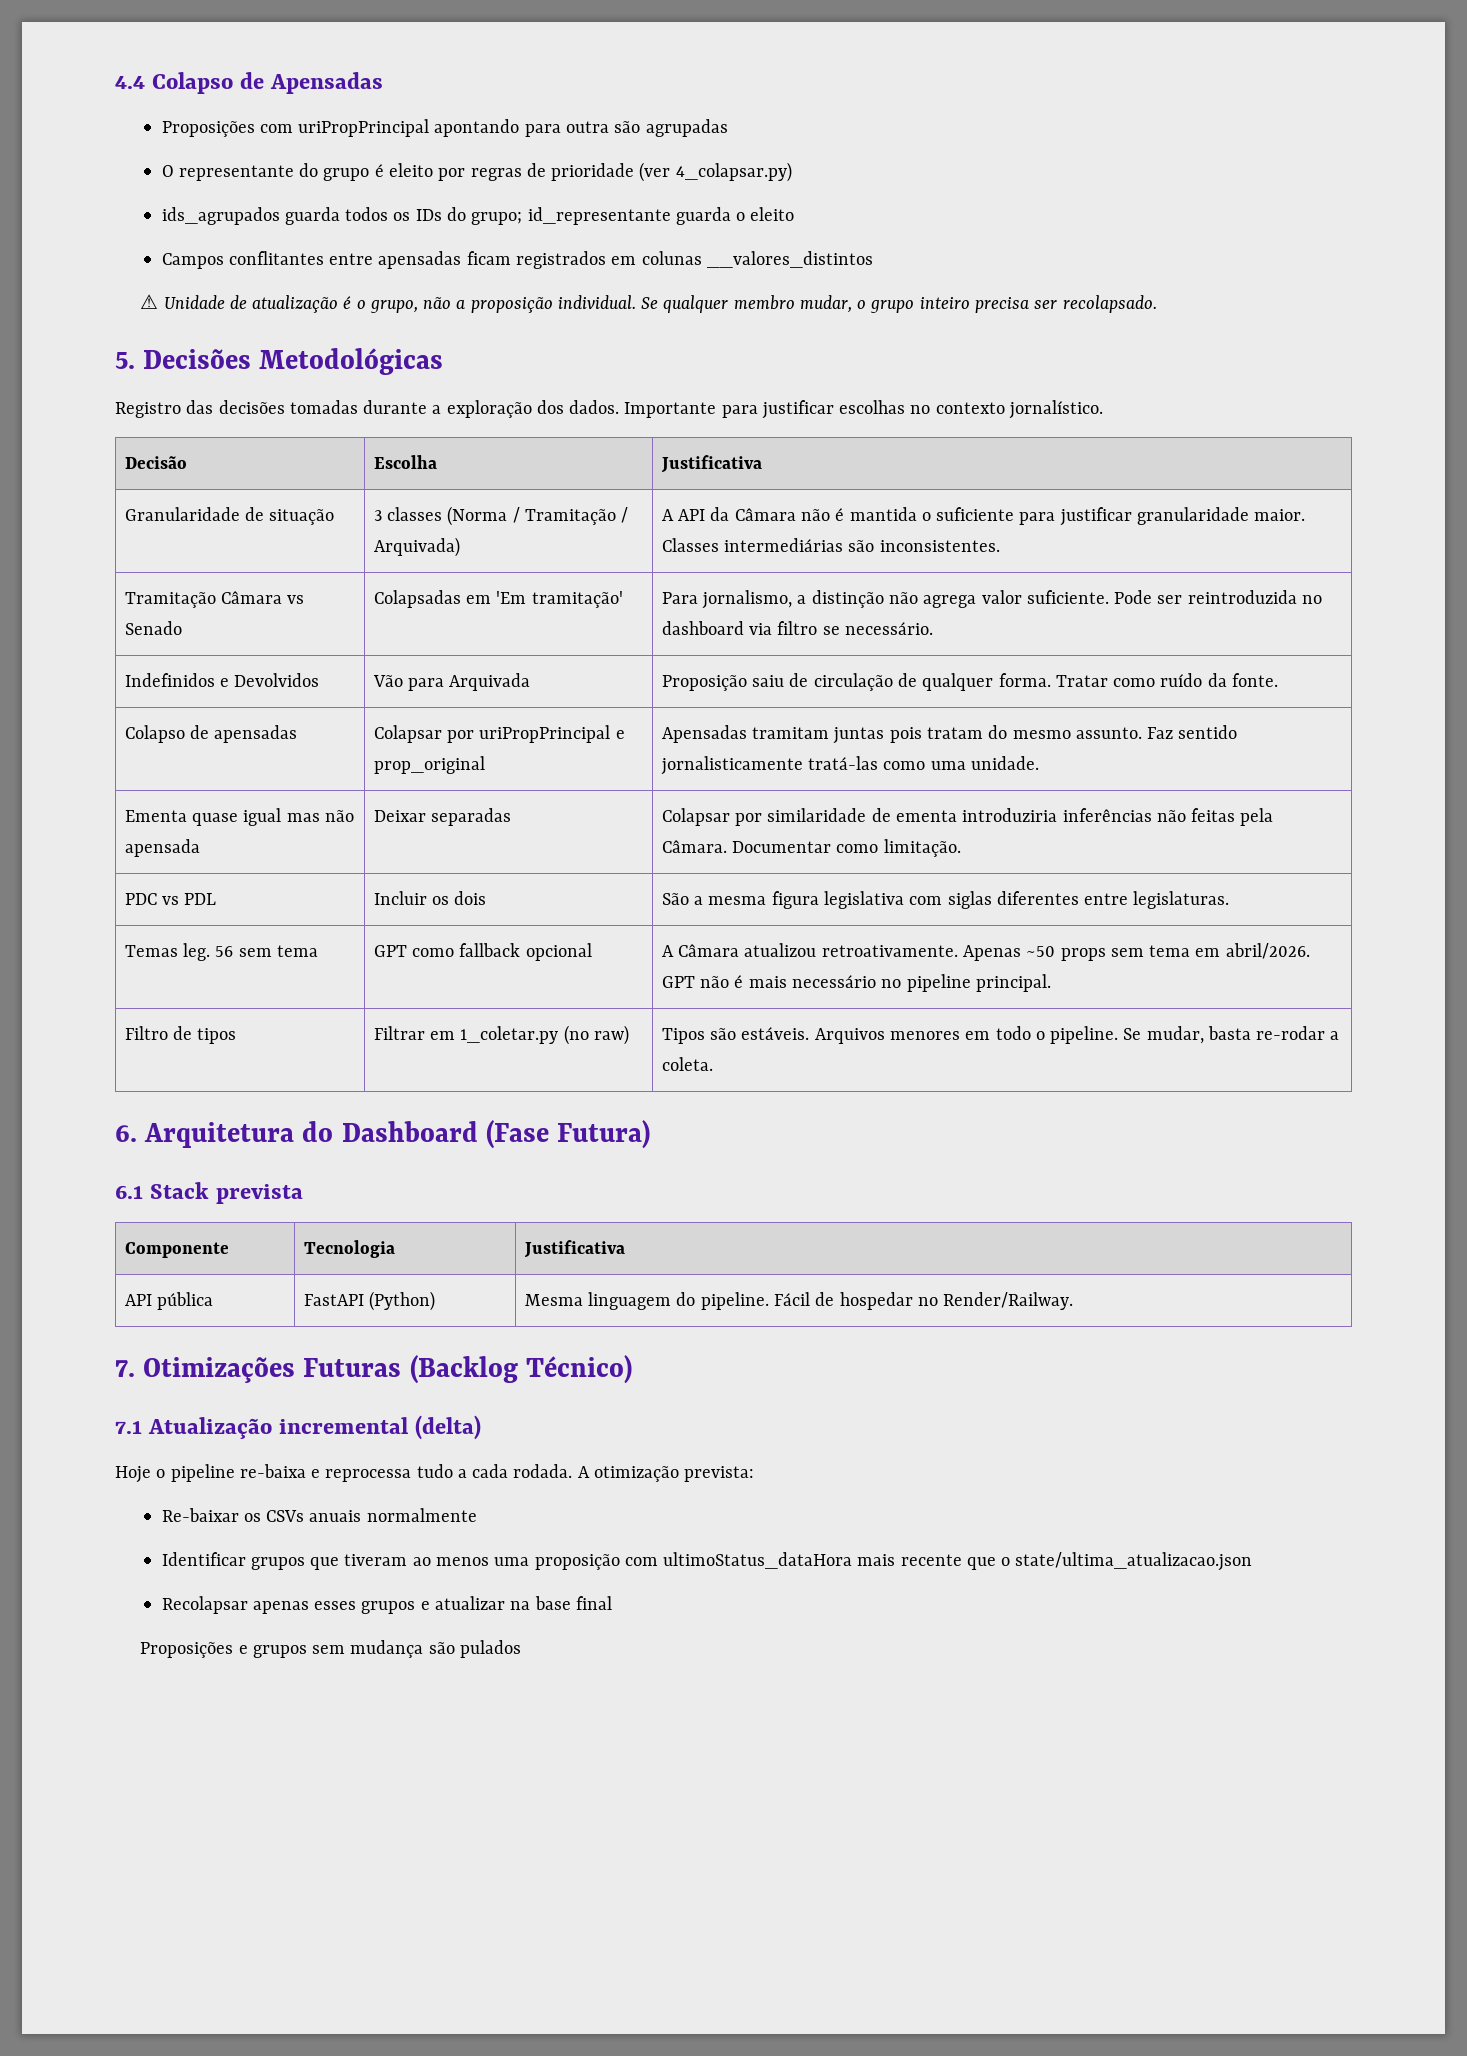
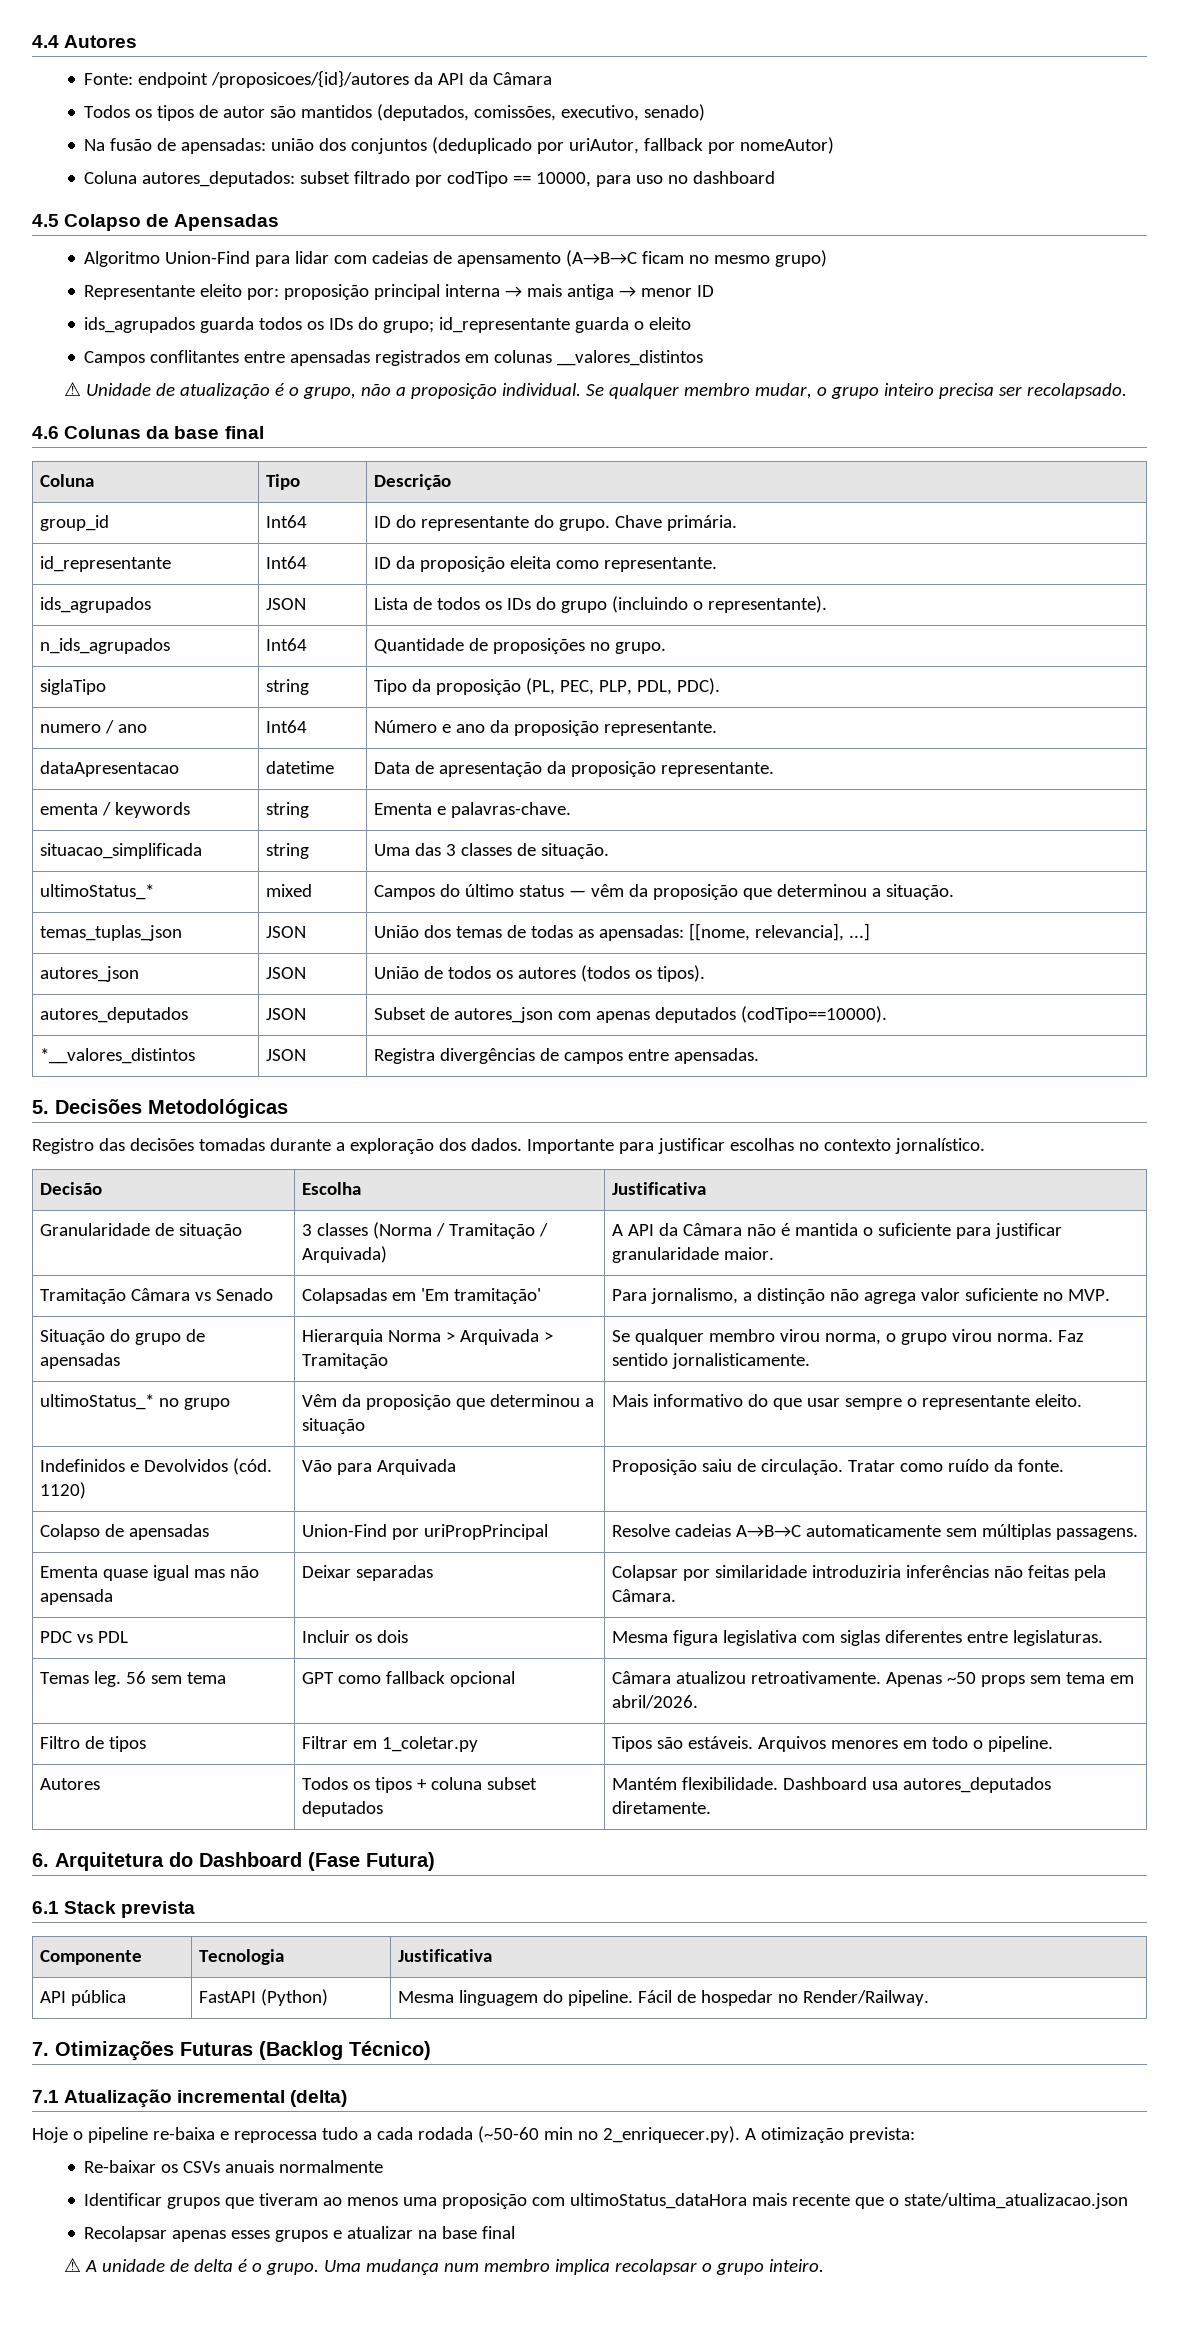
[152,72,384,94] [161,119,728,137] [161,162,792,182] Colapso de Apensadas // Proposições com uriPropPrincipal apontando para outra são agrupadas // O representante do grupo é eleito por regras de prioridade (ver 4_colapsar.py) -> [64,35,138,48] [84,70,553,88] [84,104,706,121] [84,137,835,154] [84,171,776,187] [32,214,280,231] [84,250,828,267] [84,284,715,300] Autores // Fonte: endpoint /proposicoes/{id}/autores da API da Câmara // Todos os tipos de autor são mantidos (deputados, comissões, executivo, senado) // Na fusão de apensadas: união dos conjuntos (deduplicado por uriAutor, fallback por nomeAutor) // Coluna autores_deputados: subset filtrado por codTipo == 10000, para uso no dashboard // 4.5 Colapso de Apensadas // Algoritmo Union-Find para lidar com cadeias de apensamento (A→B→C ficam no mesmo grupo) // Representante eleito por: proposição principal interna → mais antiga → menor ID
[466,251,511,265] ficam -> (371, 358) none
(1157, 304) none -> [32,426,264,439] [39,474,94,487] [265,474,300,490] [373,474,451,490] [39,515,109,531] [265,515,307,528] [373,515,737,531] [39,556,171,572] [265,556,307,569] [373,556,717,572] [39,597,151,613] [265,598,306,610] [373,596,827,613] [39,638,170,654] [265,638,307,651] [373,638,666,654] [39,679,106,695] [265,679,309,695] [373,678,720,695] [39,720,147,734] [265,720,307,733] [373,720,717,736] [39,761,179,777] [265,761,334,774] [373,761,774,777] [39,802,190,818] [265,802,309,818] [373,802,571,818] [39,843,202,859] [265,843,309,859] [373,843,609,859] [39,884,154,900] [265,884,312,897] [373,884,954,900] [39,925,182,941] [265,926,306,938] [373,923,870,941] [39,966,139,982] [265,967,306,979] [373,965,705,982] [39,1007,188,1023] [265,1008,306,1020] [373,1006,887,1023] [39,1048,195,1064] [265,1049,306,1061] [373,1048,759,1064] // 4.6 Colunas da base final // Coluna | Tipo | Descrição // group_id | Int64 | ID do representante do grupo. Chave primária. // id_representante | Int64 | ID da proposição eleita como representante. // ids_agrupados | JSON | Lista de todos os IDs do grupo (incluindo o representante). // n_ids_agrupados | Int64 | Quantidade de proposições no grupo. // siglaTipo | string | Tipo da proposição (PL, PEC, PLP, PDL, PDC). // numero / ano | Int64 | Número e ano da proposição representante. // dataApresentacao | datetime | Data de apresentação da proposição representante. // ementa / keywords | string | Ementa e palavras-chave. // situacao_simplificada | string | Uma das 3 classes de situação. // ultimoStatus_* | mixed | Campos do último status — vêm da proposição que determinou a situação. // temas_tuplas_json | JSON | União dos temas de todas as apensadas: [[nome, relevancia], ...] // autores_json | JSON | União de todos os autores (todos os tipos). // autores_deputados | JSON | Subset de autores_json com apenas deputados (codTipo==10000). // *__valores_distintos | JSON | Registra divergências de campos entre apensadas.
[661,538,1000,552] Classes intermediárias são inconsistentes. -> (774, 1253) none
[1026,590,1322,604] [661,621,933,635] suficiente. Pode ser reintroduzida no dashboard via filtro se necessário. -> [964,1288,1110,1301] [39,1329,205,1345] [39,1353,120,1369] [301,1329,553,1345] [301,1353,388,1369] [611,1329,1084,1345] [611,1353,810,1369] [39,1394,230,1410] [301,1394,594,1410] [301,1418,365,1434] [611,1394,1082,1410] suficiente no MVP. // Situação do grupo de apensadas | Hierarquia Norma > Arquivada > Tramitação | Se qualquer membro virou norma, o grupo virou norma. Faz sentido jornalisticamente. // ultimoStatus_* no grupo | Vêm da proposição que determinou a situação | Mais informativo do que usar sempre o representante eleito.
(320, 680) none -> [232,1458,272,1475] [39,1482,86,1499] (cód. 1120)
[813,673,1051,691] circulação de qualquer forma. -> [760,1459,843,1475] circulação.
[373,725,442,743] Colapsar -> [301,1524,387,1537] Union-Find
[615,730,625,739] [373,756,485,774] [661,725,1238,744] [660,756,1039,775] e prop_original | Apensadas tramitam juntas pois tratam do mesmo assunto. Faz sentido jornalisticamente tratá-las como uma unidade. -> [611,1524,1138,1540] | Resolve cadeias A→B→C automaticamente sem múltiplas passagens.
[871,808,957,822] de ementa -> (807, 1571) none
[732,839,961,857] Documentar como limitação. -> (676, 1595) none
[661,893,767,905] São a mesma -> [611,1631,668,1643] Mesma
[661,945,674,957] A -> (515, 1679) none
[661,974,1051,992] GPT não é mais necessário no pipeline principal. -> (698, 1702) none
[563,1025,629,1045] (no raw) -> (478, 1744) none
[1123,1026,1340,1044] [661,1057,713,1071] Se mudar, basta re-rodar a coleta. -> [39,1778,100,1790] [301,1777,537,1793] [301,1801,383,1817] [611,1777,1051,1793] [611,1801,711,1814] // Autores | Todos os tipos + coluna subset deputados | Mantém flexibilidade. Dashboard usa autores_deputados diretamente.
[513,1464,573,1478] rodada. -> [417,2126,740,2143] rodada (~50-60 min no 2_enriquecer.py).
[140,1640,521,1658] Proposições e grupos sem mudança são pulados -> [63,2258,824,2275] ⚠ A unidade de delta é o grupo. Uma mudança num membro implica recolapsar o grupo inteiro.

